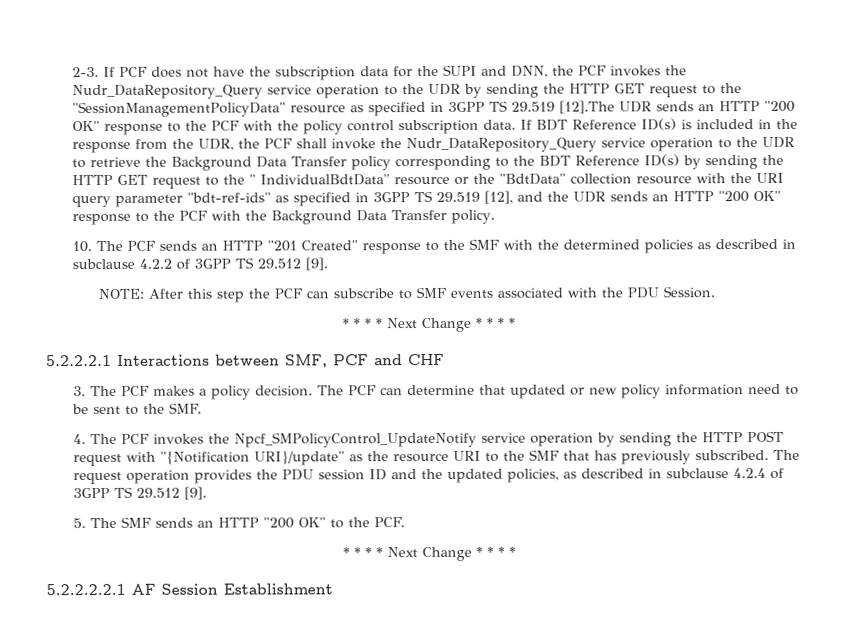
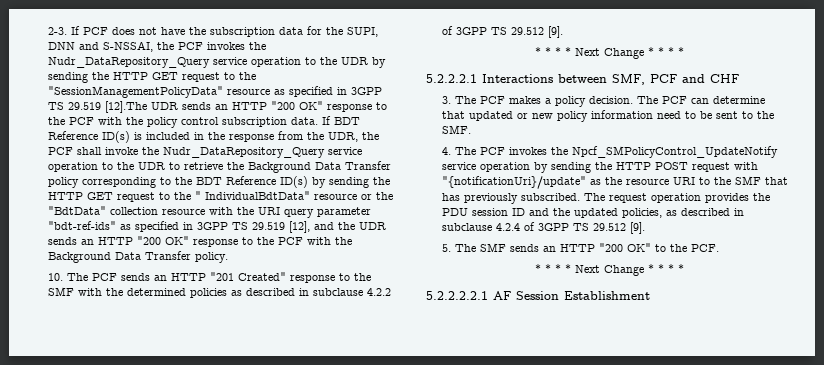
[442,64,548,78] SUPI and DNN, -> [347,27,379,37] [48,41,154,52] SUPI, DNN and S-NSSAI,
[98,286,716,303] // NOTE: After this step the PCF can subscribe to SMF events associated with the PDU Session. -> (564, 32) none
[159,450,345,466] "{Notification URI}/update" -> [442,176,587,189] "{notificationUri}/update"

